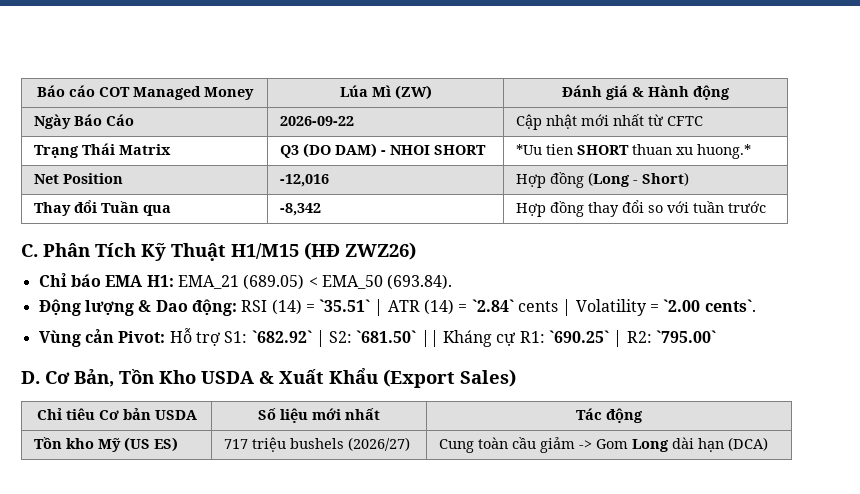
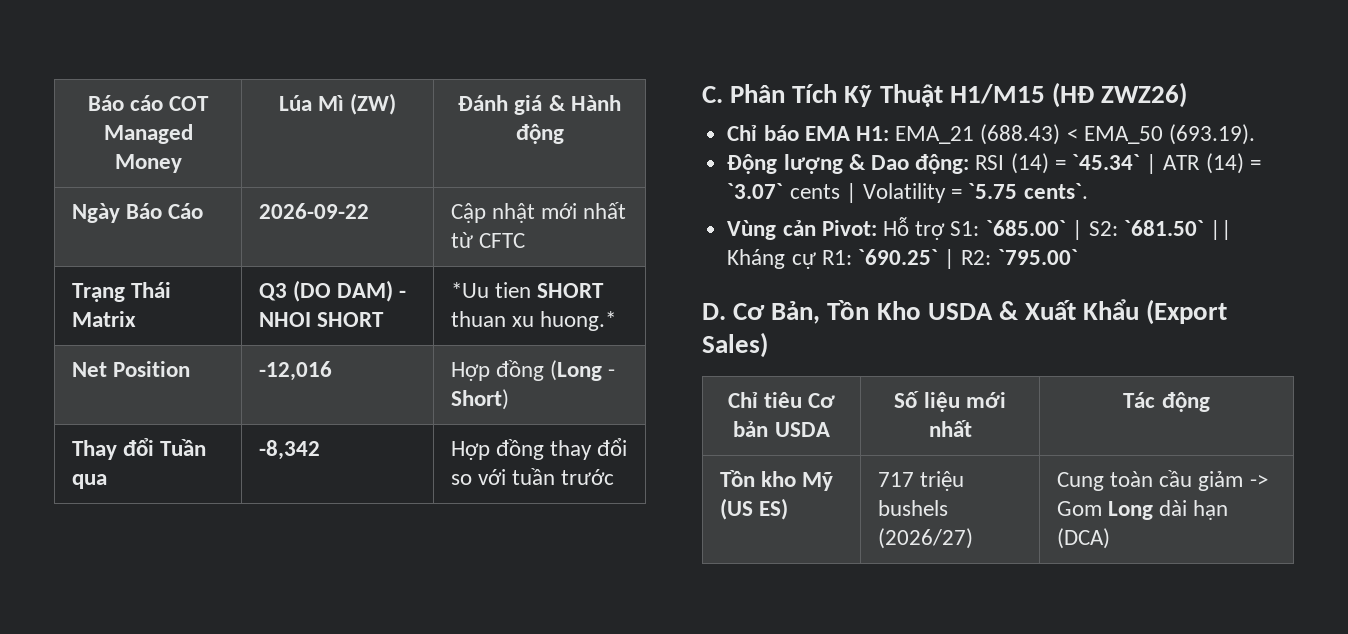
[243,274,305,290] (689.05) -> [980,124,1061,145] (688.43)
[387,274,453,290] (693.84). -> [1168,124,1255,145] (693.19).
[319,299,371,312] `35.51` -> [1071,154,1140,170] `45.34`
[471,299,514,312] `2.84` -> [727,183,784,199] `3.07`
[663,299,701,312] `2.00 -> [968,183,1018,199] `5.75
[251,330,312,343] `682.92` -> [985,220,1066,236] `685.00`

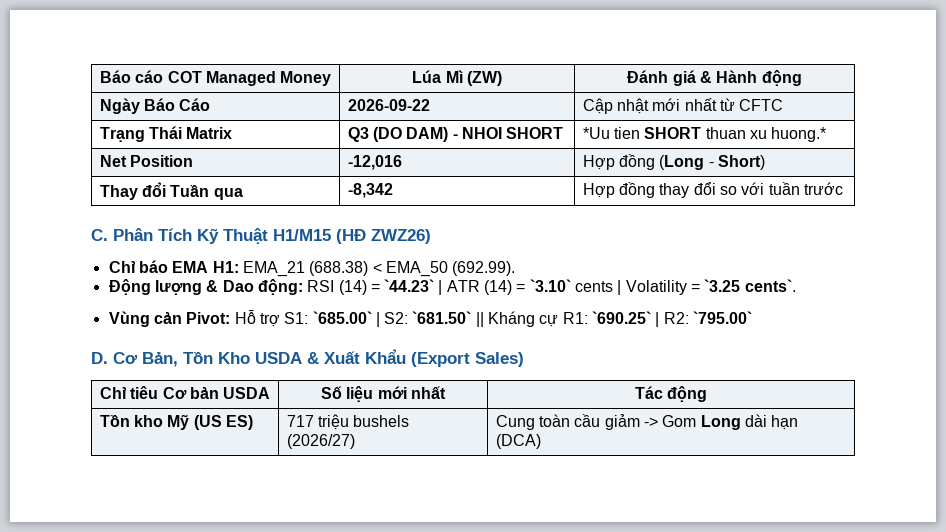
[980,124,1061,145] (688.43) -> [309,261,369,276] (688.38)
[1168,124,1255,145] (693.19). -> [452,261,516,276] (692.99).
[1071,154,1140,170] `45.34` -> [384,279,435,292] `44.23`
[727,183,784,199] `3.07` -> [529,279,571,292] `3.10`
[968,183,1018,199] `5.75 -> [704,279,741,292] `3.25

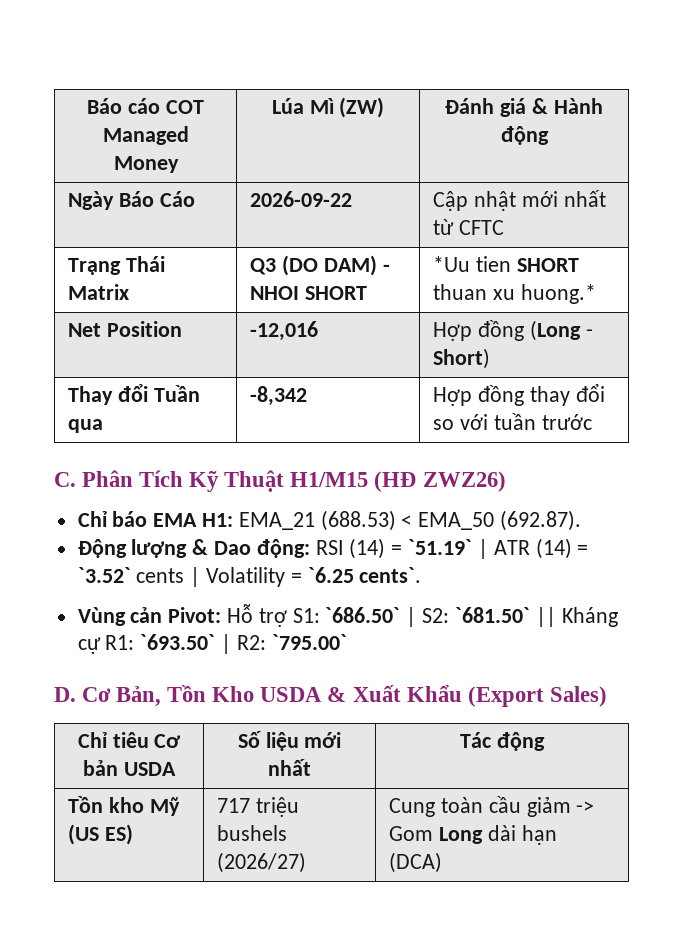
[309,261,369,276] (688.38) -> [320,510,396,531] (688.53)
[452,261,516,276] (692.99). -> [500,510,582,531] (692.87).
[384,279,435,292] `44.23` -> [408,539,473,555] `51.19`
[529,279,571,292] `3.10` -> [77,567,131,583] `3.52`
[704,279,741,292] `3.25 -> [307,567,354,583] `6.25
[312,311,372,324] `685.00` -> [325,607,401,623] `686.50`
[592,311,652,324] `690.25` -> [140,634,216,650] `693.50`

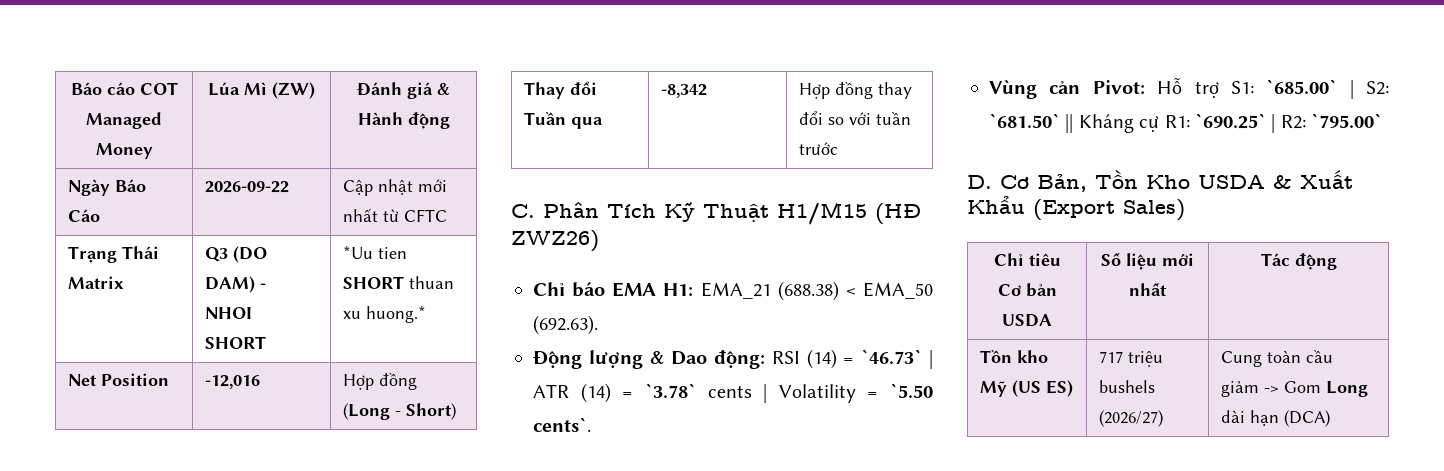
[320,510,396,531] (688.53) -> [777,281,839,301] (688.38)
[500,510,582,531] (692.87). -> [533,315,598,335] (692.63).
[408,539,473,555] `51.19` -> [861,349,923,364] `46.73`
[77,567,131,583] `3.52` -> [644,383,696,398] `3.78`
[307,567,354,583] `6.25 -> [890,383,933,398] `5.50
[325,607,401,623] `686.50` -> [1266,79,1338,94] `685.00`
[140,634,216,650] `693.50` -> [1195,113,1266,129] `690.25`

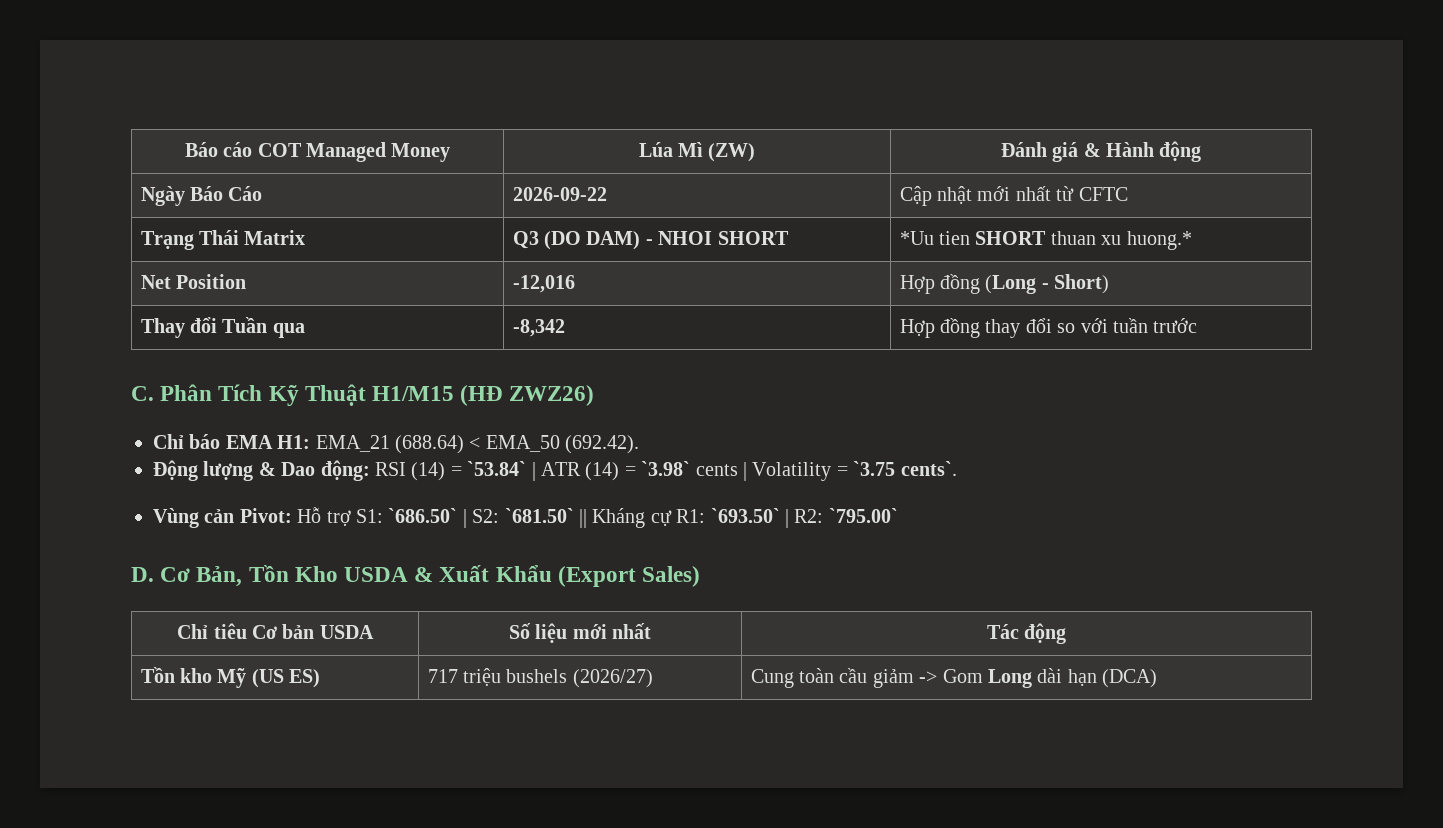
[777,281,839,301] (688.38) -> [395,435,464,454] (688.64)
[533,315,598,335] (692.63). -> [565,435,640,454] (692.42).
[861,349,923,364] `46.73` -> [467,461,527,476] `53.84`
[644,383,696,398] `3.78` -> [641,461,691,476] `3.98`
[890,383,933,398] `5.50 -> [853,461,896,476] `3.75
[1266,79,1338,94] `685.00` -> [388,508,458,523] `686.50`
[1195,113,1266,129] `690.25` -> [710,508,780,523] `693.50`

